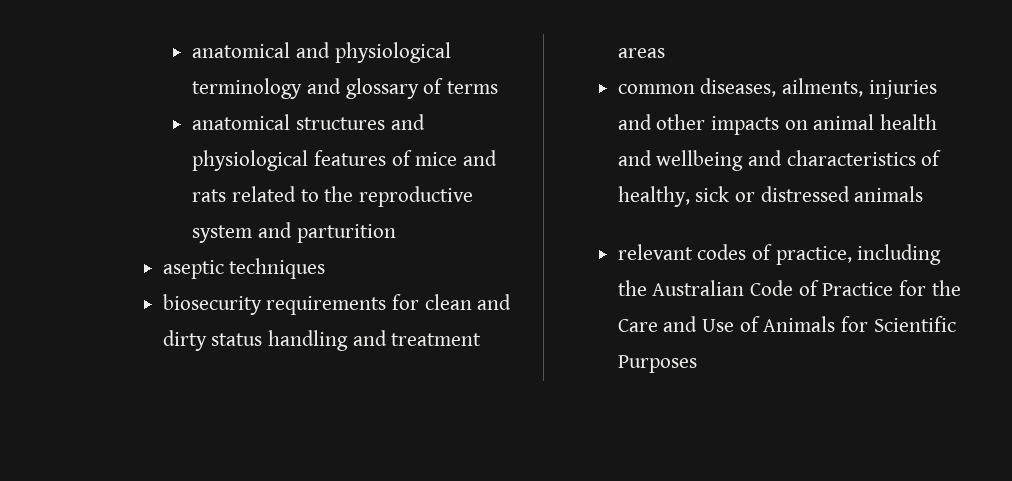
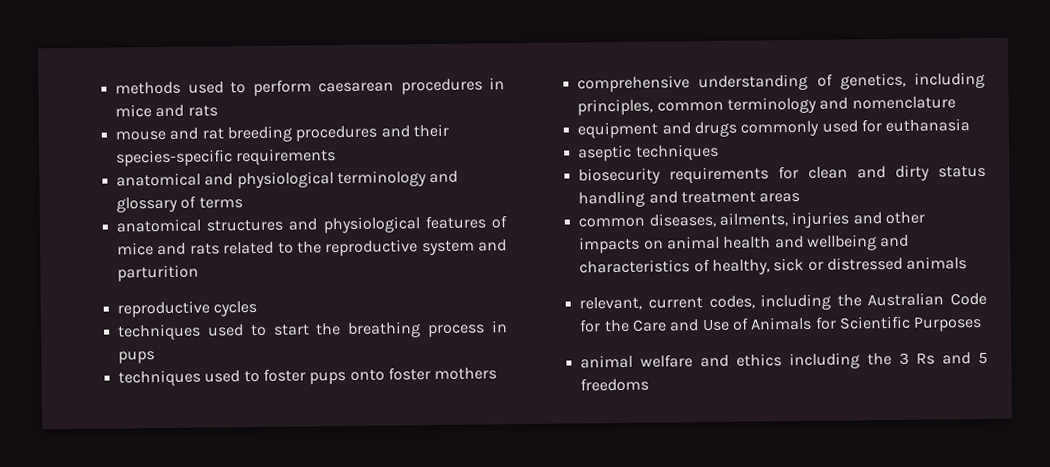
(192, 50) none -> [115,77,505,96] [115,104,218,118] [115,123,449,143] [116,148,337,167] methods used to perform caesarean procedures in mice and rats // mouse and rat breeding procedures and their species-specific requirements //
(396, 233) none -> [117,300,258,318] [117,320,509,341] [118,351,156,364] [118,367,498,387] [577,71,986,93] [577,96,956,116] [577,118,971,139] // reproductive cycles // techniques used to start the breathing process in pups // techniques used to foster pups onto foster mothers // comprehensive understanding of genetics, including principles, common terminology and nomenclature // equipment and drugs commonly used for euthanasia
[617,244,852,265] relevant codes of practice, -> [579,295,755,311] relevant, current codes,
[798,280,894,296] of Practice -> (988, 299) none
(697, 364) none -> [580,351,988,370] [580,377,650,392] // animal welfare and ethics including the 3 Rs and 5 freedoms

